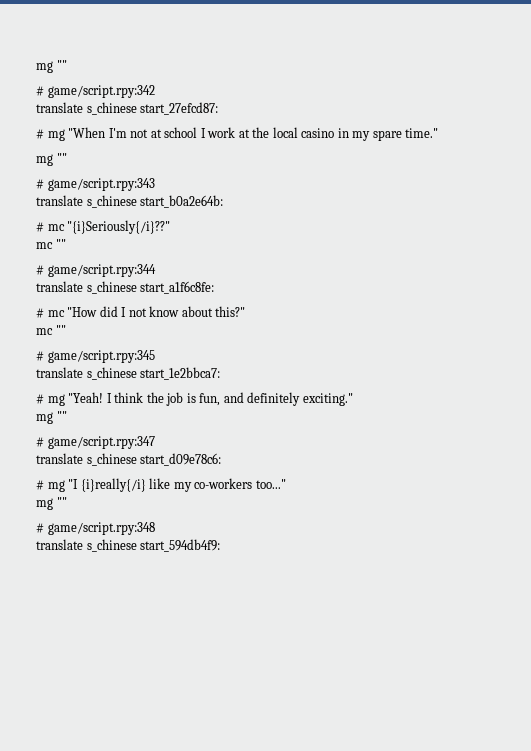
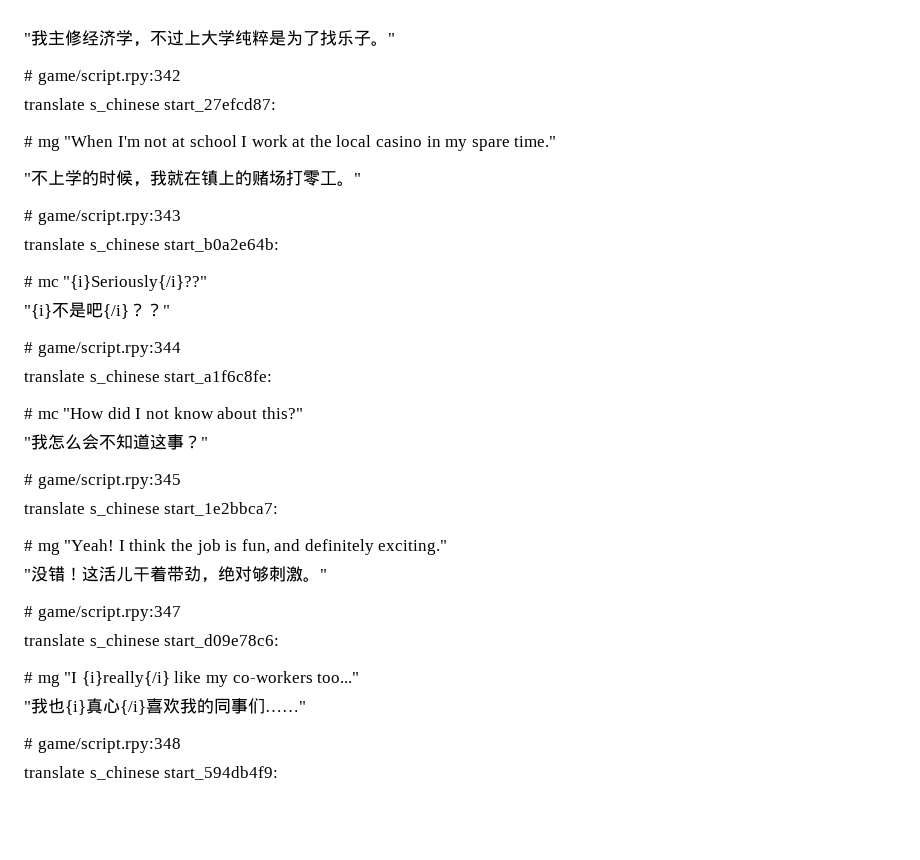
[36,60,67,73] mg "" -> [24,30,395,47] "我主修经济学，不过上大学纯粹是为了找乐子。"
[36,153,67,166] mg "" -> [24,170,361,187] "不上学的时候，我就在镇上的赌场打零工。"
[36,239,66,249] mc "" -> [24,302,170,319] "{i}不是吧{/i}？？"
[36,325,66,335] mc "" -> [24,434,208,450] "我怎么会不知道这事？"
[36,411,67,424] mg "" -> [24,566,327,583] "没错！这活儿干着带劲，绝对够刺激。"
[36,497,67,510] mg "" -> [24,698,306,715] "我也{i}真心{/i}喜欢我的同事们……"

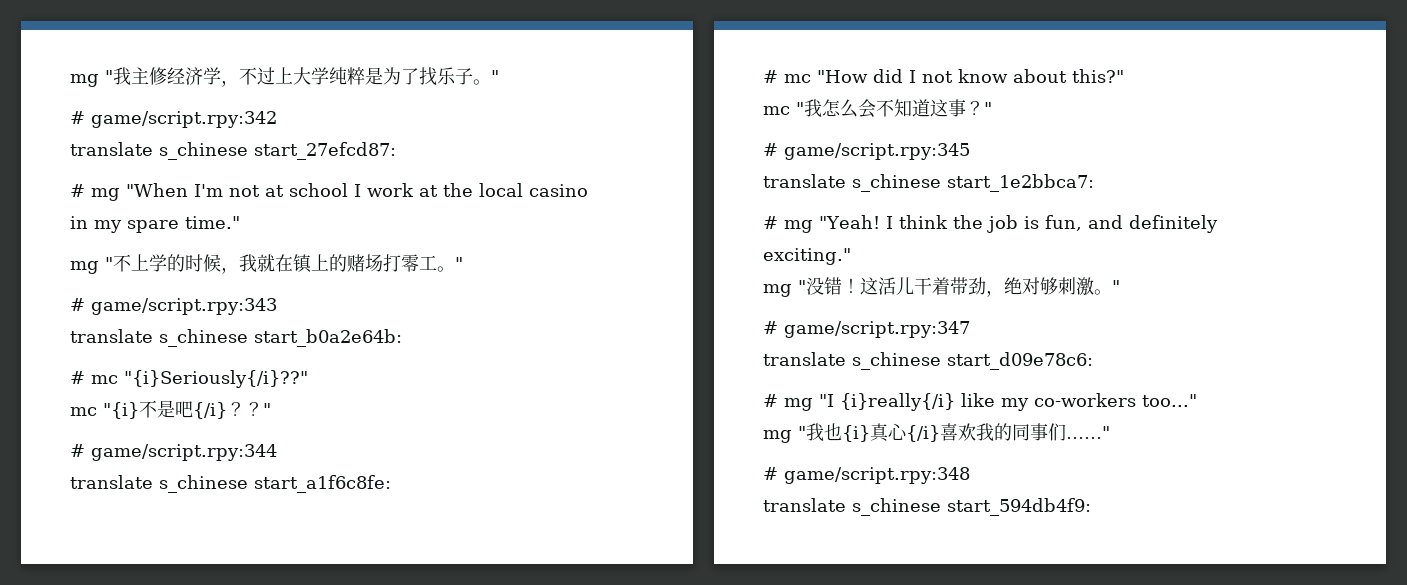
(24, 38) none -> [70,74,99,87] mg
(557, 141) none -> [70,261,99,274] mg
(208, 283) none -> [70,407,97,416] mc
(303, 413) none -> [763,106,790,115] mc
(448, 547) none -> [763,284,792,297] mg
(360, 677) none -> [763,430,792,443] mg

